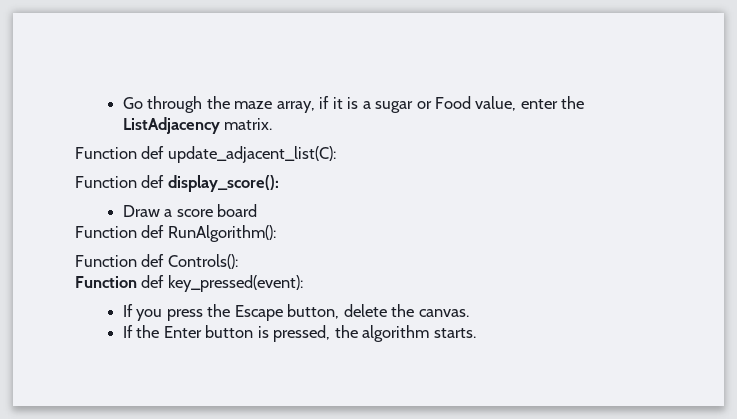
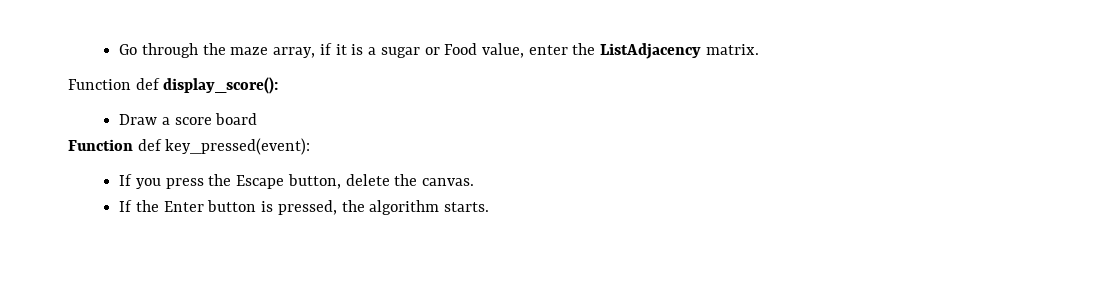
[75,146,336,163] // Function def update_adjacent_list(C): -> (759, 49) none
[75,225,276,242] [75,254,238,269] // Function def RunAlgorithm(): // Function def Controls(): -> (258, 119) none

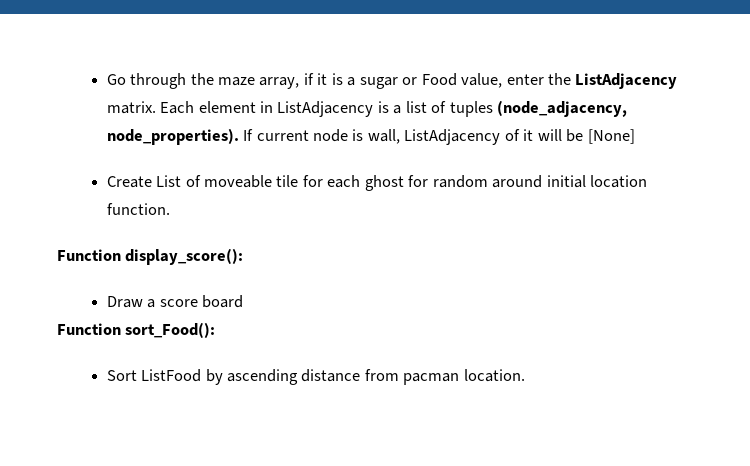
[68,78,160,90] // Function def -> [160,100,628,117] [106,128,635,145] [106,175,648,191] [106,203,170,215] [57,249,121,261] Each element in ListAdjacency is a list of tuples (node_adjacency, node_properties). If current node is wall, ListAdjacency of it will be [None] // Create List of moveable tile for each ghost for random around initial location function. // Function
[137,138,311,155] [119,174,475,189] [119,200,490,215] def key_pressed(event): // If you press the Escape button, delete the canvas. // If the Enter button is pressed, the algorithm starts. -> [125,322,216,338] [106,369,525,385] sort_Food(): // Sort ListFood by ascending distance from pacman location.

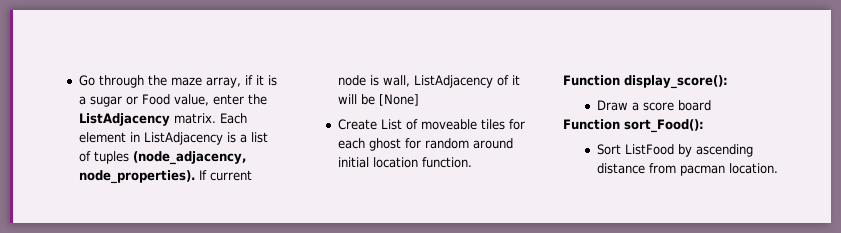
[276,175,299,187] tile -> [480,119,505,130] tiles

